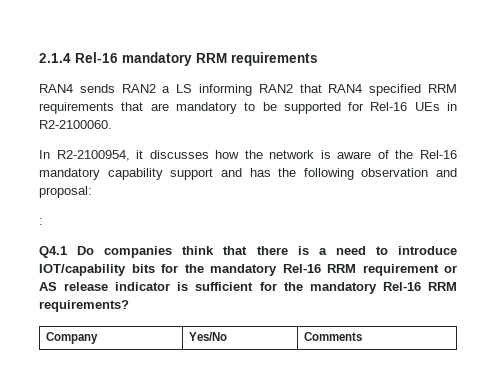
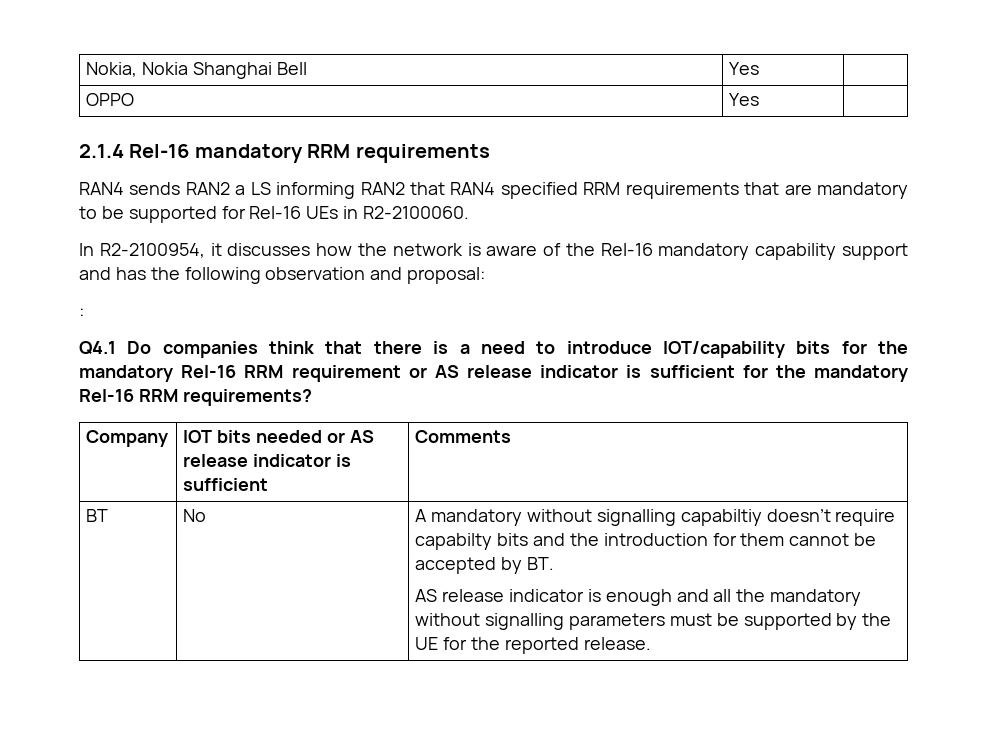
(39, 58) none -> [86,62,307,79] [729,62,760,75] [86,93,135,106] [729,93,760,106] Nokia, Nokia Shanghai Bell | Yes | // OPPO | Yes | //
[189,332,228,341] [304,332,363,341] Yes/No | Comments -> [183,430,374,443] [183,454,352,467] [183,478,269,491] [415,430,512,443] [86,509,109,522] [183,509,207,522] [415,509,896,526] [415,533,877,550] [415,557,555,574] [415,589,862,606] [415,613,892,630] [415,637,651,654] IOT bits needed or AS release indicator is sufficient | Comments // BT | No | A mandatory without signalling capabiltiy doesn’t require capabilty bits and the introduction for them cannot be accepted by BT. // AS release indicator is enough and all the mandatory without signalling parameters must be supported by the UE for the reported release.

